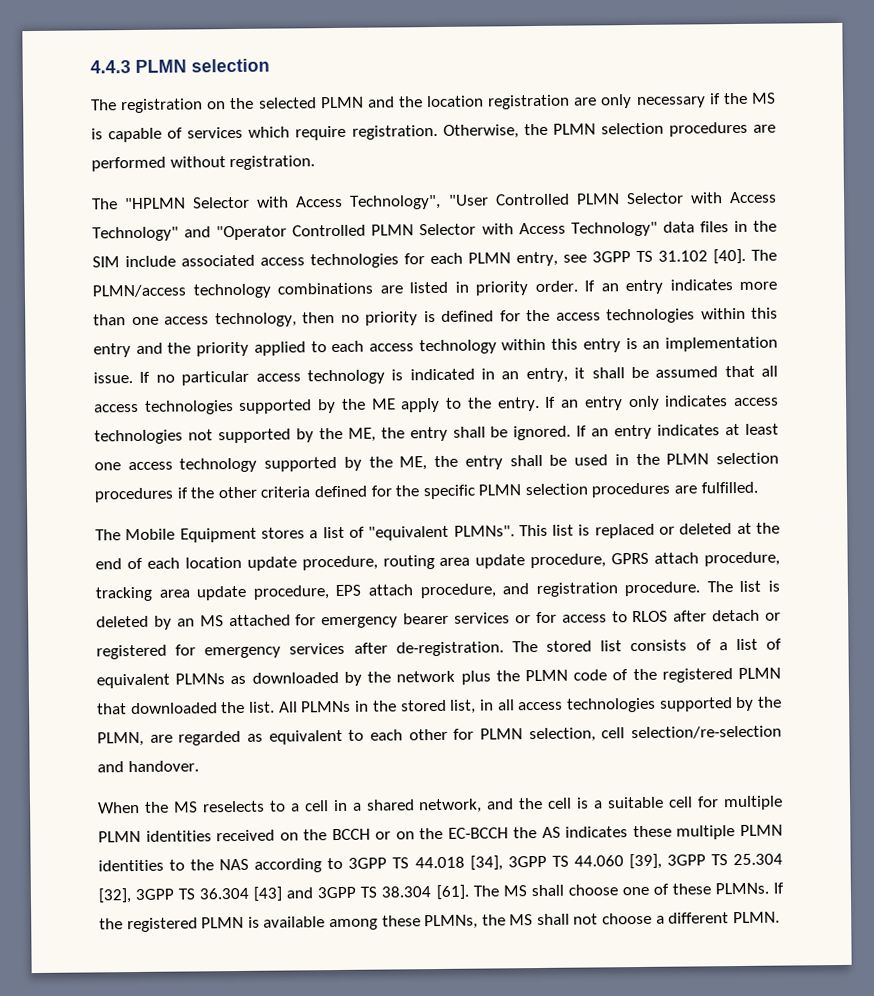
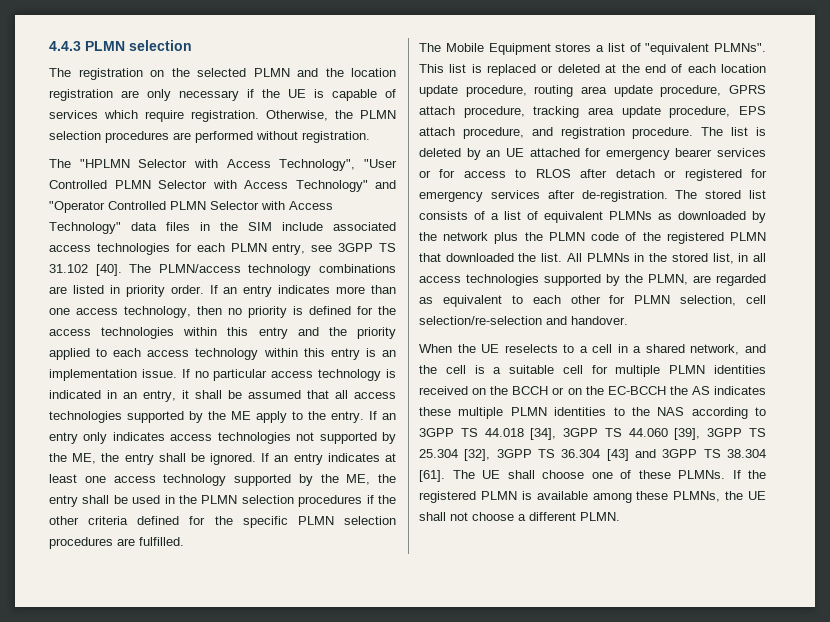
[750,92,776,104] MS -> [288,89,306,98] UE
[199,615,224,627] MS -> [505,148,524,157] UE
[173,801,198,813] MS -> [481,344,500,353] UE
[502,885,527,897] MS -> [482,470,500,479] UE
[509,914,534,926] MS -> [748,491,766,500] UE

